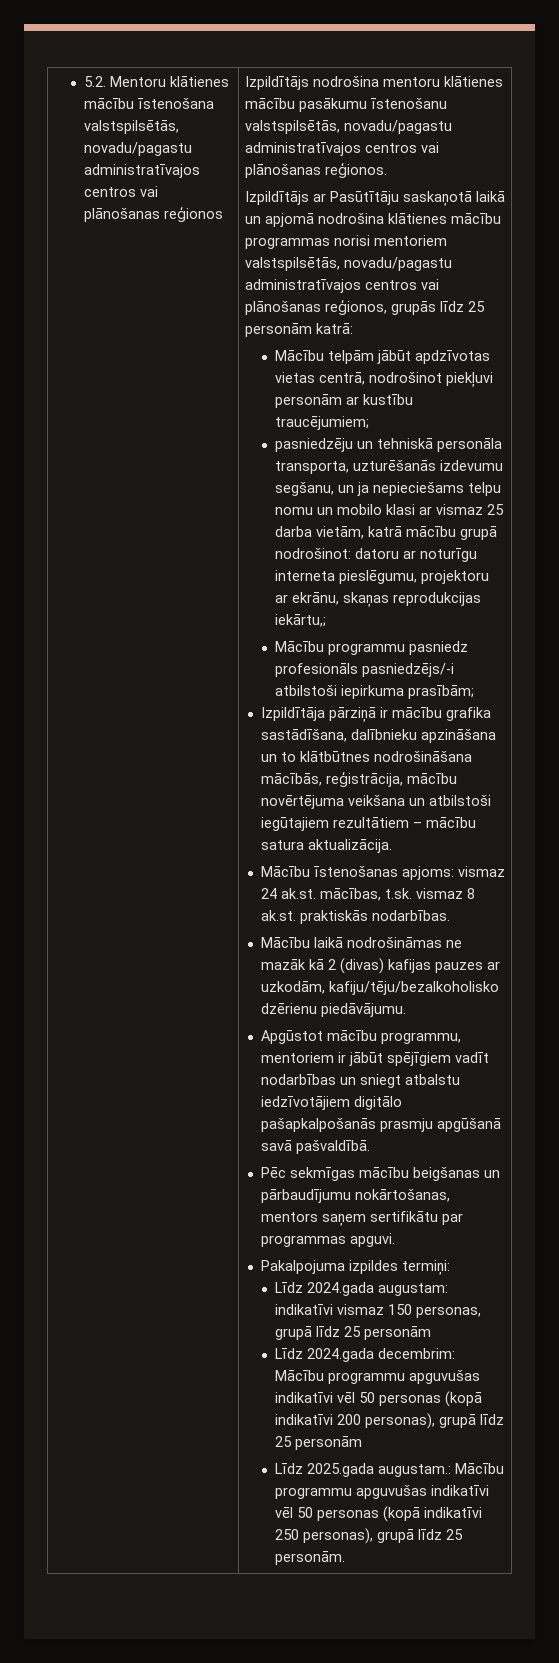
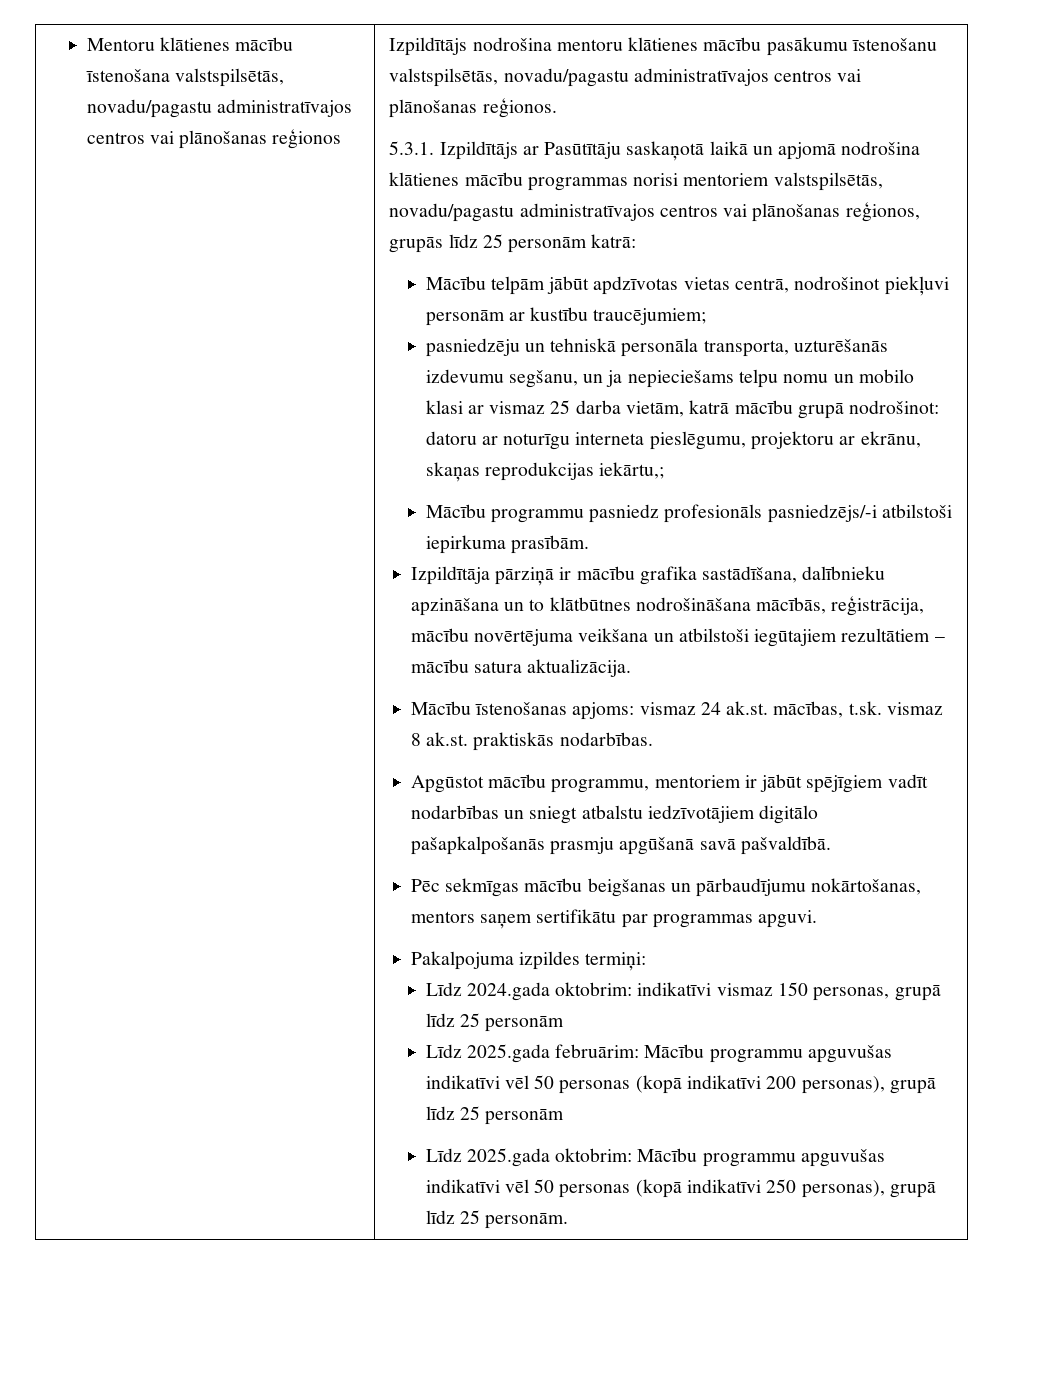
[83,76,106,87] 5.2. -> (86, 44) none
(387, 170) none -> [389,141,435,155] 5.3.1.
[407,685,474,699] prasībām; -> [510,535,589,554] prasībām.
[260,937,462,948] [260,958,500,974] [260,981,499,995] [260,1003,406,1017] // Mācību laikā nodrošināmas ne mazāk kā 2 (divas) kafijas pauzes ar uzkodām, kafiju/tēju/bezalkoholisko dzērienu piedāvājumu. -> (653, 739) none
[377,1283,448,1296] augustam: -> [555,982,633,996] oktobrim:
[306,1348,455,1362] 2024.gada decembrim: -> [466,1044,640,1063] 2025.gada februārim:
[377,1464,451,1477] augustam.: -> [555,1148,633,1162] oktobrim:

